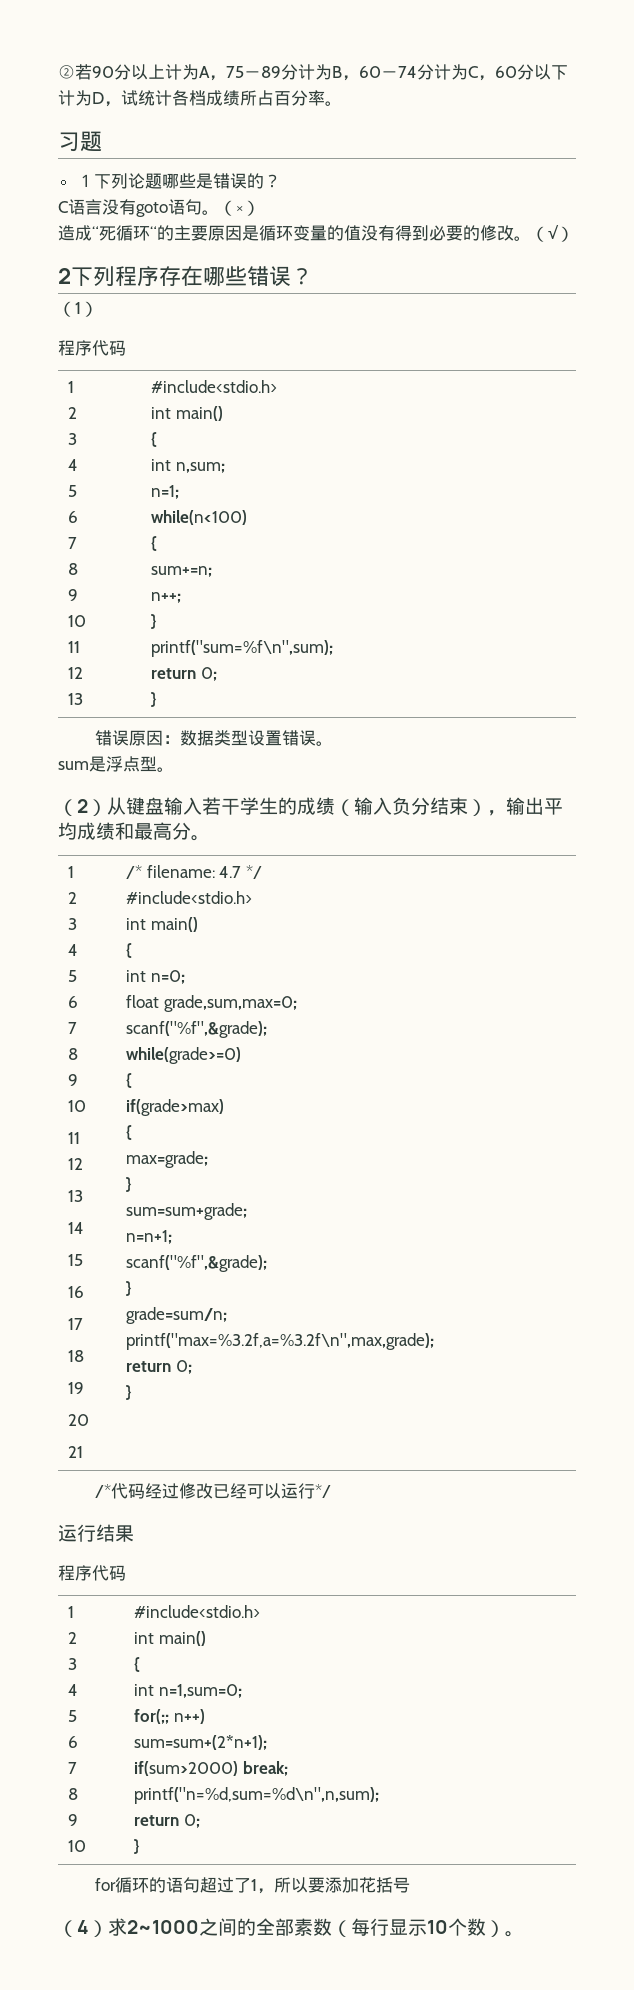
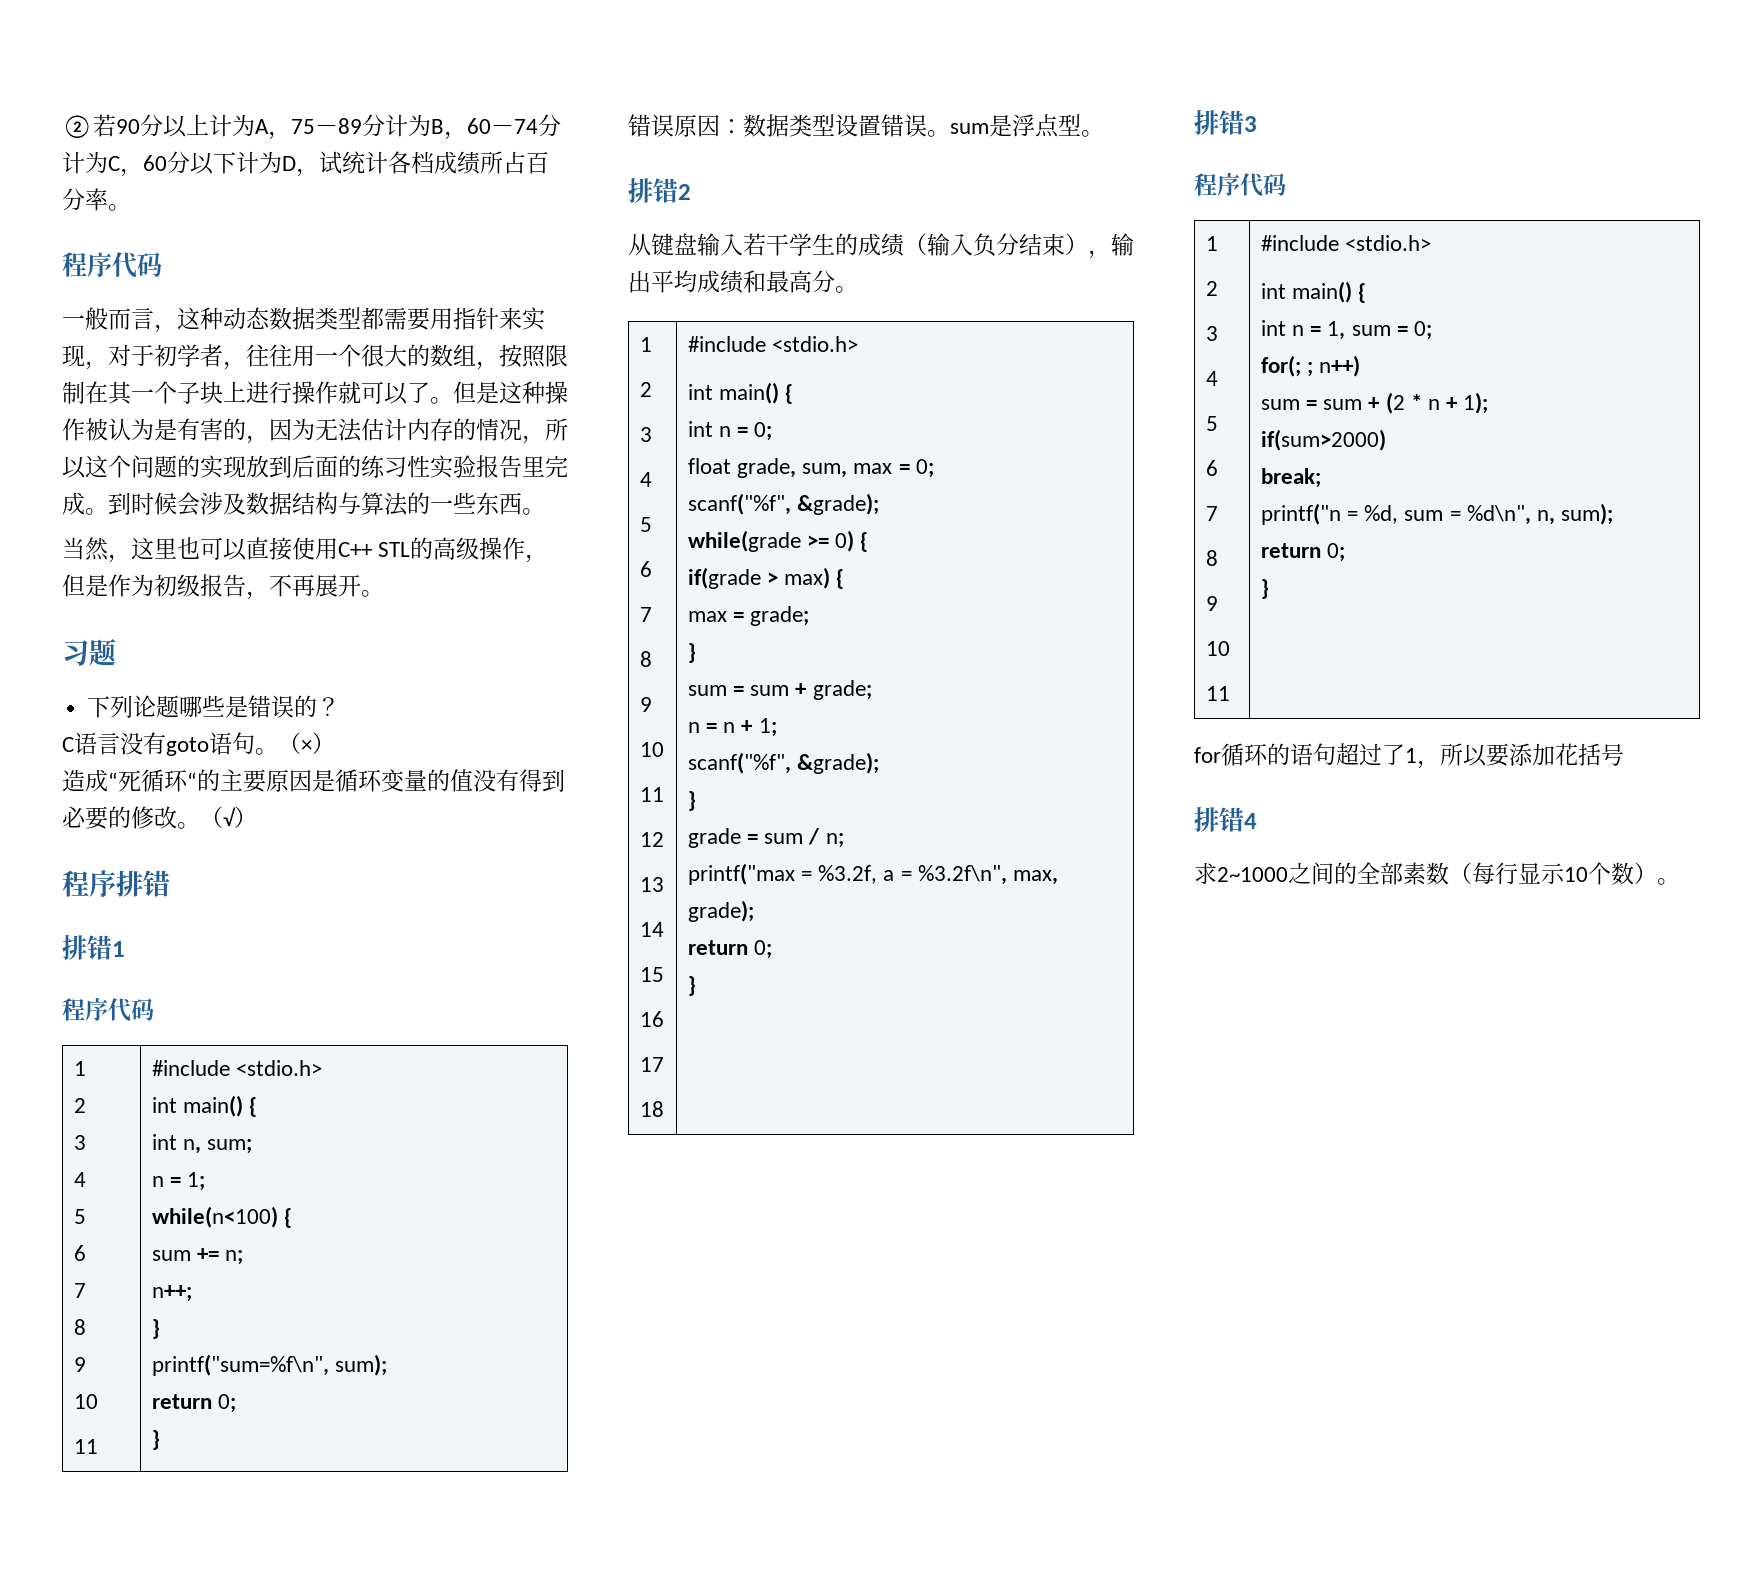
(342, 103) none -> [62,252,162,278] [62,307,545,333] [62,344,568,370] [62,381,568,405] [62,418,568,444] [62,455,568,479] [62,492,545,516] [62,537,549,563] [62,574,384,600] // 程序代码 // 一般而言，这种动态数据类型都需要用指针来实现，对于初学者，往往用一个很大的数组，按照限制在其一个子块上进行操作就可以了。但是这种操作被认为是有害的，因为无法估计内存的情况，所以这个问题的实现放到后面的练习性实验报告里完成。到时候会涉及数据结构与算法的一些东西。 // 当然，这里也可以直接使用C++ STL的高级操作，但是作为初级报告，不再展开。
[76,174,94,187] １ -> (116, 652) none
[58,266,313,287] [58,301,98,317] 2下列程序存在哪些错误？ // （1） -> [62,870,170,897] [62,935,125,960] 程序排错 // 排错1
[67,667,83,679] [67,693,83,705] [150,380,277,393] [150,406,223,421] [150,432,157,447] [150,459,225,473] [150,485,179,499] // 12 // 13 | #include<stdio.h> // int main() // { // int n,sum; // n=1; -> [151,1060,322,1076] [151,1095,258,1117] [151,1134,253,1154] [151,1172,206,1191] | #include <stdio.h> // int main() { // int n, sum; // n = 1;
[150,536,157,551] [150,566,212,577] // { // sum+=n; -> [283,1208,292,1228] [151,1248,244,1265] { // sum += n;
[150,640,333,657] printf("sum=%f\n",sum); -> [151,1354,387,1376] printf("sum=%f\n", sum);
(333, 743) // -> (950, 133) none
[58,799,107,816] （2） -> [628,178,691,203] 排错2 //
[67,1382,84,1394] [67,1414,89,1426] [67,1446,83,1458] [125,865,262,879] [125,891,252,904] [125,917,198,932] [125,943,132,958] [125,970,185,984] [125,995,297,1012] [125,1021,267,1038] [125,1047,241,1064] [125,1073,132,1088] [125,1099,224,1116] [125,1125,132,1140] [125,1151,208,1168] [125,1177,132,1192] [125,1203,247,1220] [125,1230,172,1244] [125,1255,267,1272] [125,1281,132,1296] [125,1307,227,1324] [125,1333,434,1350] [125,1360,192,1374] [125,1385,132,1400] [94,1483,331,1499] [58,1524,134,1542] // 19 // 20 // 21 | /* filename: 4.7 */ // #include<stdio.h> // int main() // { // int n=0; // float grade,sum,max=0; // scanf("%f",&grade); // while(grade>=0) // { // if(grade>max) // { // max=grade; // } // sum=sum+grade; // n=n+1; // scanf("%f",&grade); // } // grade=sum/n; // printf("max=%3.2f,a=%3.2f\n",max,grade); // return 0; // } // /*代码经过修改已经可以运行*/ // 运行结果 -> [687,336,858,352] [687,382,794,404] [687,421,773,441] [687,458,934,478] [687,493,879,515] [687,530,869,552] [687,567,845,589] [687,606,810,626] [687,643,696,663] [687,680,872,700] [687,718,777,737] [687,752,879,774] [687,791,696,811] [687,828,844,848] [687,863,1058,885] [687,900,754,922] [687,940,772,959] [687,976,696,996] [1194,110,1257,135] | #include <stdio.h> // int main() { // int n = 0; // float grade, sum, max = 0; // scanf("%f", &grade); // while(grade >= 0) { // if(grade > max) { // max = grade; // } // sum = sum + grade; // n = n + 1; // scanf("%f", &grade); // } // grade = sum / n; // printf("max = %3.2f, a = %3.2f\n", max, grade); // return 0; // } // 排错3
[133,1605,260,1618] [133,1631,206,1646] [133,1657,140,1672] [133,1684,242,1698] [133,1709,205,1724] [133,1735,267,1750] | #include<stdio.h> // int main() // { // int n=1,sum=0; // for(;; n++) // sum=sum+(2*n+1); -> [1205,686,1230,701] [1260,235,1431,251] [1260,281,1367,303] [1260,320,1432,340] [1260,355,1361,377] [1260,392,1489,414] // 11 | #include <stdio.h> // int main() { // int n = 1, sum = 0; // for(; ; n++) // sum = sum + (2 * n + 1);
(238, 1768) none -> (1386, 440) //
[133,1787,379,1804] printf("n=%d,sum=%d\n",n,sum); -> [1260,503,1614,525] printf("n = %d, sum = %d\n", n, sum);
[58,1920,108,1937] （4） -> [1194,807,1257,832] 排错4 //

